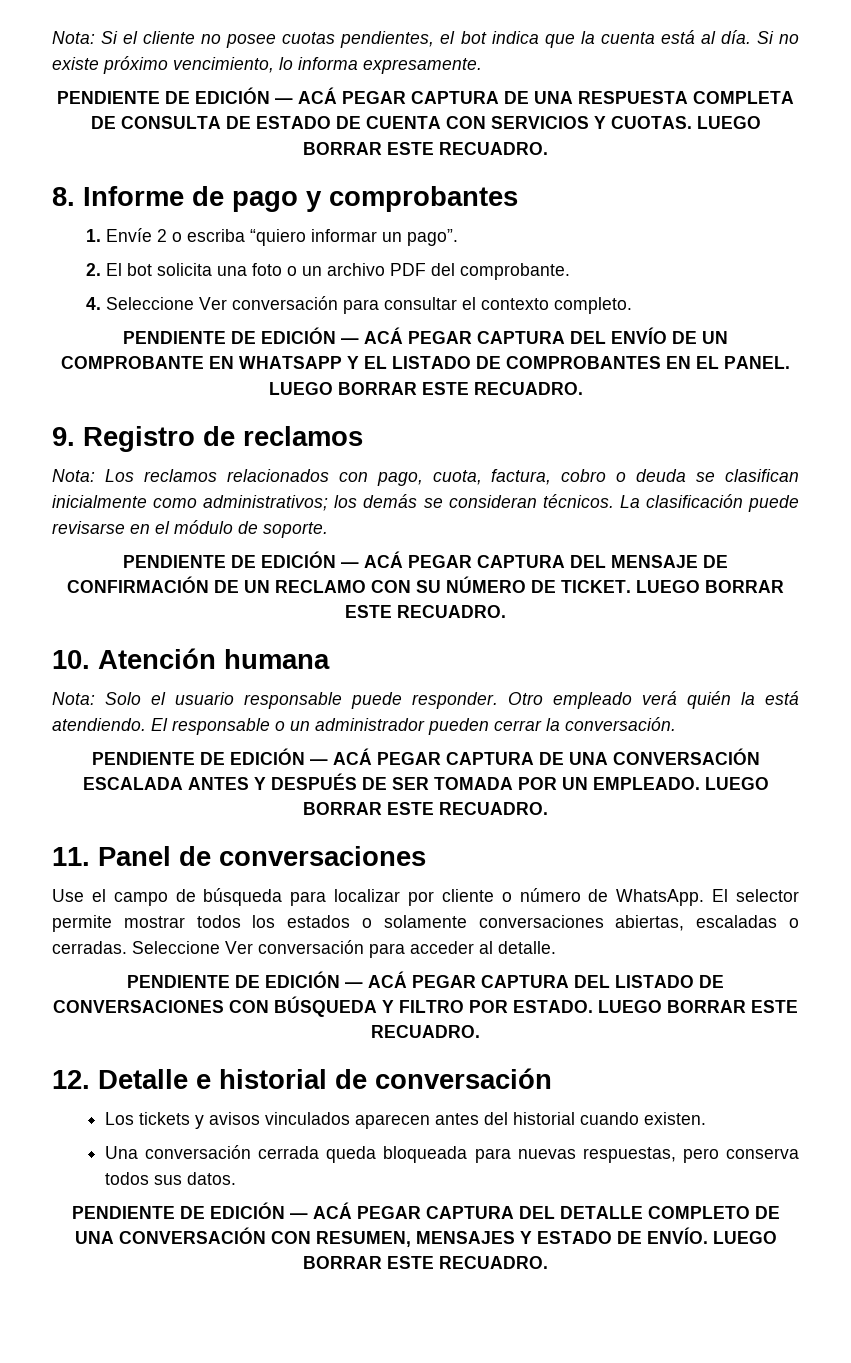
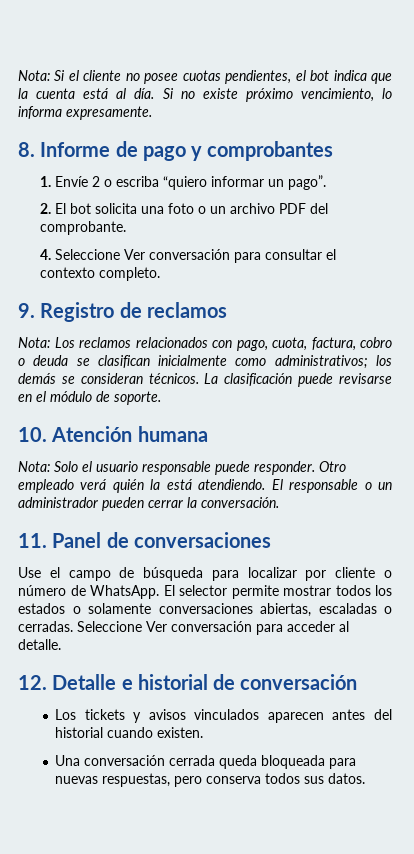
[57,87,794,104] [90,116,761,129] [303,142,548,155] // PENDIENTE DE EDICIÓN — ACÁ PEGAR CAPTURA DE UNA RESPUESTA COMPLETA DE CONSULTA DE ESTADO DE CUENTA CON SERVICIOS Y CUOTAS. LUEGO BORRAR ESTE RECUADRO. -> (152, 113) none
[123,327,728,344] [61,356,790,369] [268,382,583,395] // PENDIENTE DE EDICIÓN — ACÁ PEGAR CAPTURA DEL ENVÍO DE UN COMPROBANTE EN WHATSAPP Y EL LISTADO DE COMPROBANTES EN EL PANEL. LUEGO BORRAR ESTE RECUADRO. -> (160, 274) none
[123,551,728,568] [67,576,784,593] [345,605,506,618] // PENDIENTE DE EDICIÓN — ACÁ PEGAR CAPTURA DEL MENSAJE DE CONFIRMACIÓN DE UN RECLAMO CON SU NÚMERO DE TICKET. LUEGO BORRAR ESTE RECUADRO. -> (161, 398) none
[91,748,760,765] [82,773,769,790] [303,802,548,815] // PENDIENTE DE EDICIÓN — ACÁ PEGAR CAPTURA DE UNA CONVERSACIÓN ESCALADA ANTES Y DESPUÉS DE SER TOMADA POR UN EMPLEADO. LUEGO BORRAR ESTE RECUADRO. -> (279, 502) none
[127,971,724,988] [53,996,798,1017] [371,1025,480,1038] // PENDIENTE DE EDICIÓN — ACÁ PEGAR CAPTURA DEL LISTADO DE CONVERSACIONES CON BÚSQUEDA Y FILTRO POR ESTADO. LUEGO BORRAR ESTE RECUADRO. -> (61, 644) none
[71,1202,780,1219] [74,1227,777,1247] [303,1256,548,1269] // PENDIENTE DE EDICIÓN — ACÁ PEGAR CAPTURA DEL DETALLE COMPLETO DE UNA CONVERSACIÓN CON RESUMEN, MENSAJES Y ESTADO DE ENVÍO. LUEGO BORRAR ESTE RECUADRO. -> (366, 778) none

